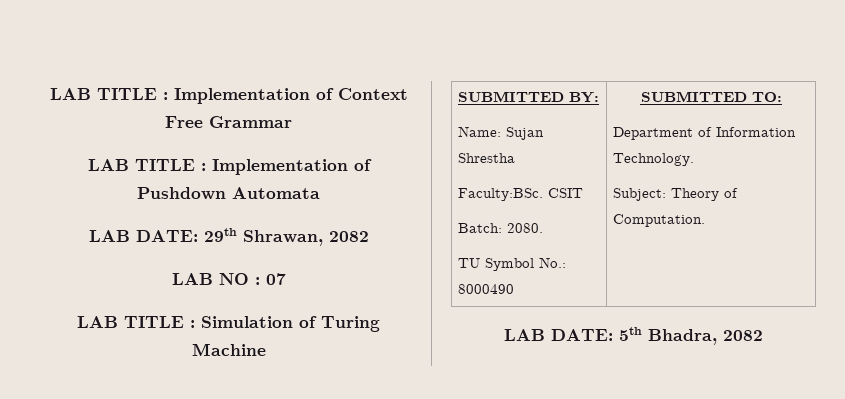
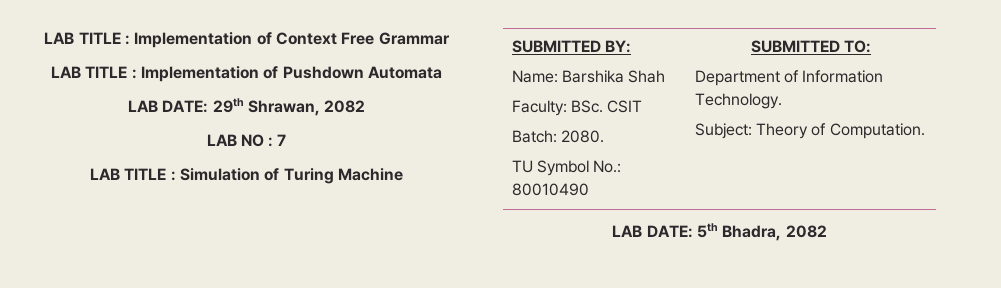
[265,273,286,285] 07 -> [277,134,287,146] 7
[505,127,544,140] [457,153,515,163] [457,188,543,201] Sujan Shrestha // Faculty:BSc. -> [562,70,666,83] [511,100,604,116] Barshika Shah // Faculty: BSc.
[457,284,514,294] 8000490 -> [511,183,589,196] 80010490

